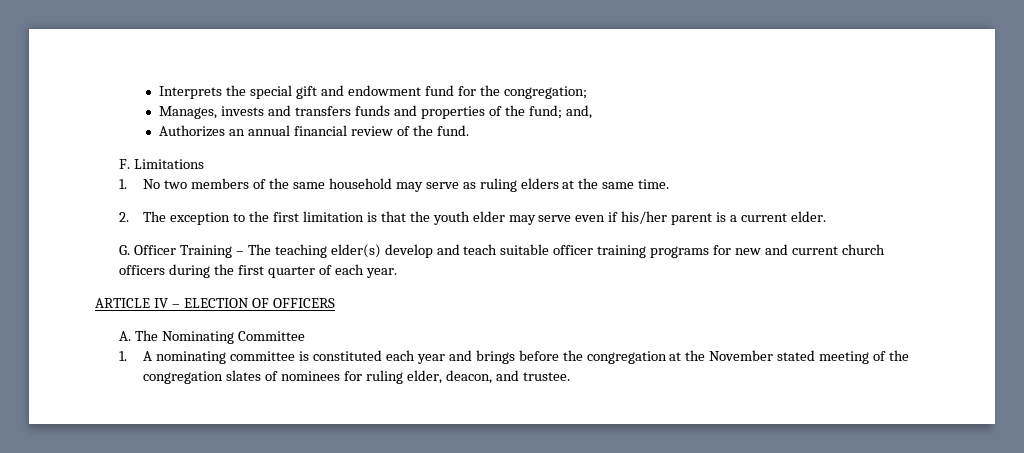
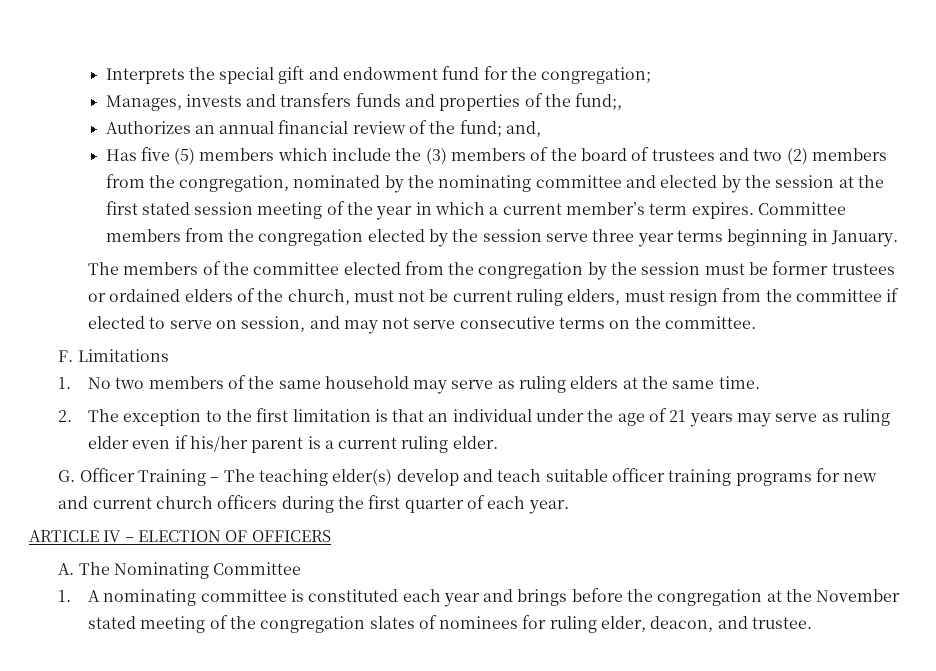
[528,105,592,119] fund; and, -> [575,93,623,110] fund;,
[436,125,469,136] fund. -> [459,120,542,137] [105,147,887,165] [105,174,884,193] [105,201,846,220] [105,228,898,247] [87,261,895,280] [87,288,900,306] [87,316,757,334] fund; and, // Has five (5) members which include the (3) members of the board of trustees and two (2) members from the congregation, nominated by the nominating committee and elected by the session at the first stated session meeting of the year in which a current member’s term expires. Committee members from the congregation elected by the session serve three year terms beginning in January. // The members of the committee elected from the congregation by the session must be former trustees or ordained elders of the church, must not be current ruling elders, must resign from the committee if elected to serve on session, and may not serve consecutive terms on the committee.
[409,211,572,225] the youth elder may serve -> [428,408,890,427] [87,436,129,449] an individual under the age of 21 years may serve as ruling elder
(787, 217) none -> [401,436,449,453] ruling

